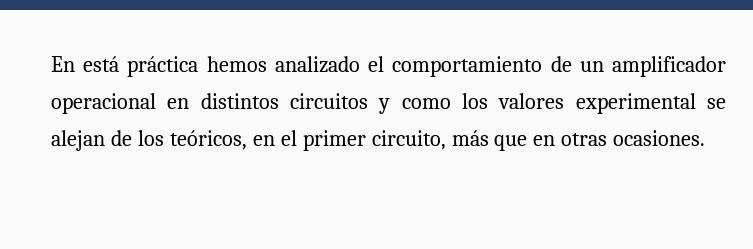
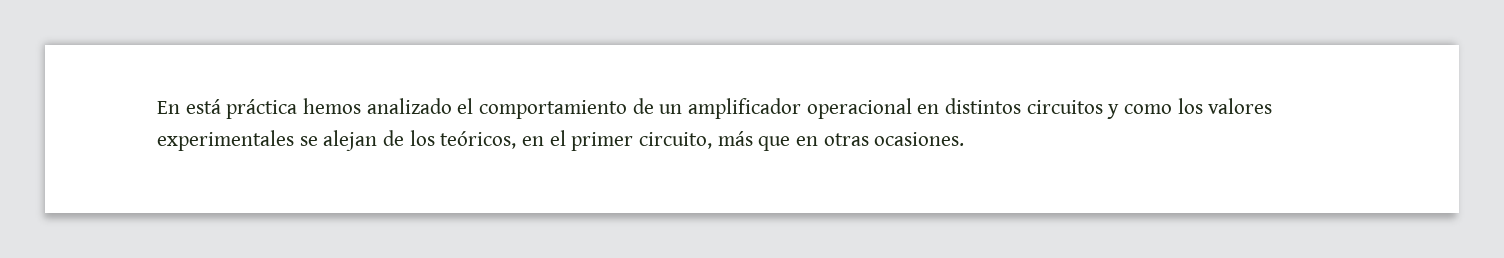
[575,93,696,114] experimental -> [157,130,294,151] experimentales

